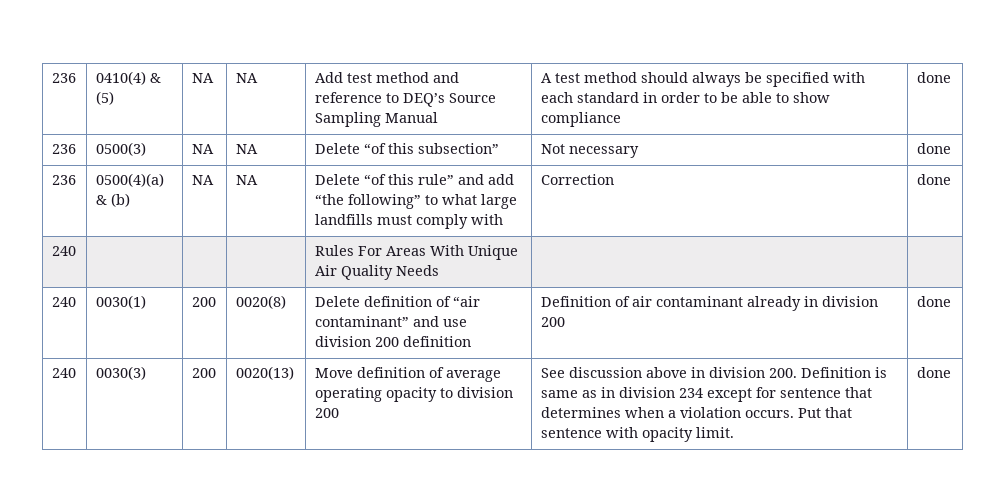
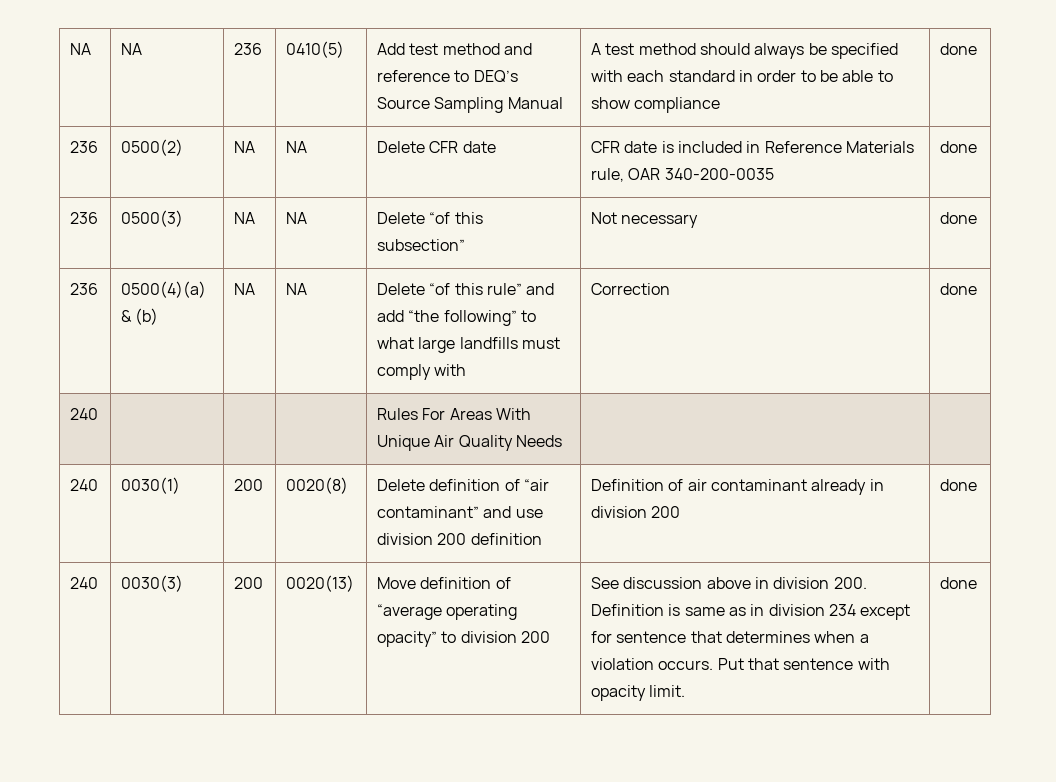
[51,73,76,83] [95,71,161,85] [95,91,114,105] [191,73,214,83] [235,73,258,83] 236 | 0410(4) & (5) | NA | NA -> [70,43,92,55] [121,43,143,55] [234,43,263,55] [286,41,345,58] NA | NA | 236 | 0410(5)
(951, 77) none -> [70,141,99,153] [121,139,184,156] [234,141,256,153] [286,141,308,153] [377,141,496,153] [591,141,914,153] [591,168,774,182] [940,141,978,153] // 236 | 0500(2) | NA | NA | Delete CFR date | CFR date is included in Reference Materials rule, OAR 340-200-0035 | done
[445,370,501,382] [314,387,437,402] average operating opacity -> [377,604,518,620] [377,631,438,647] “average operating opacity”

